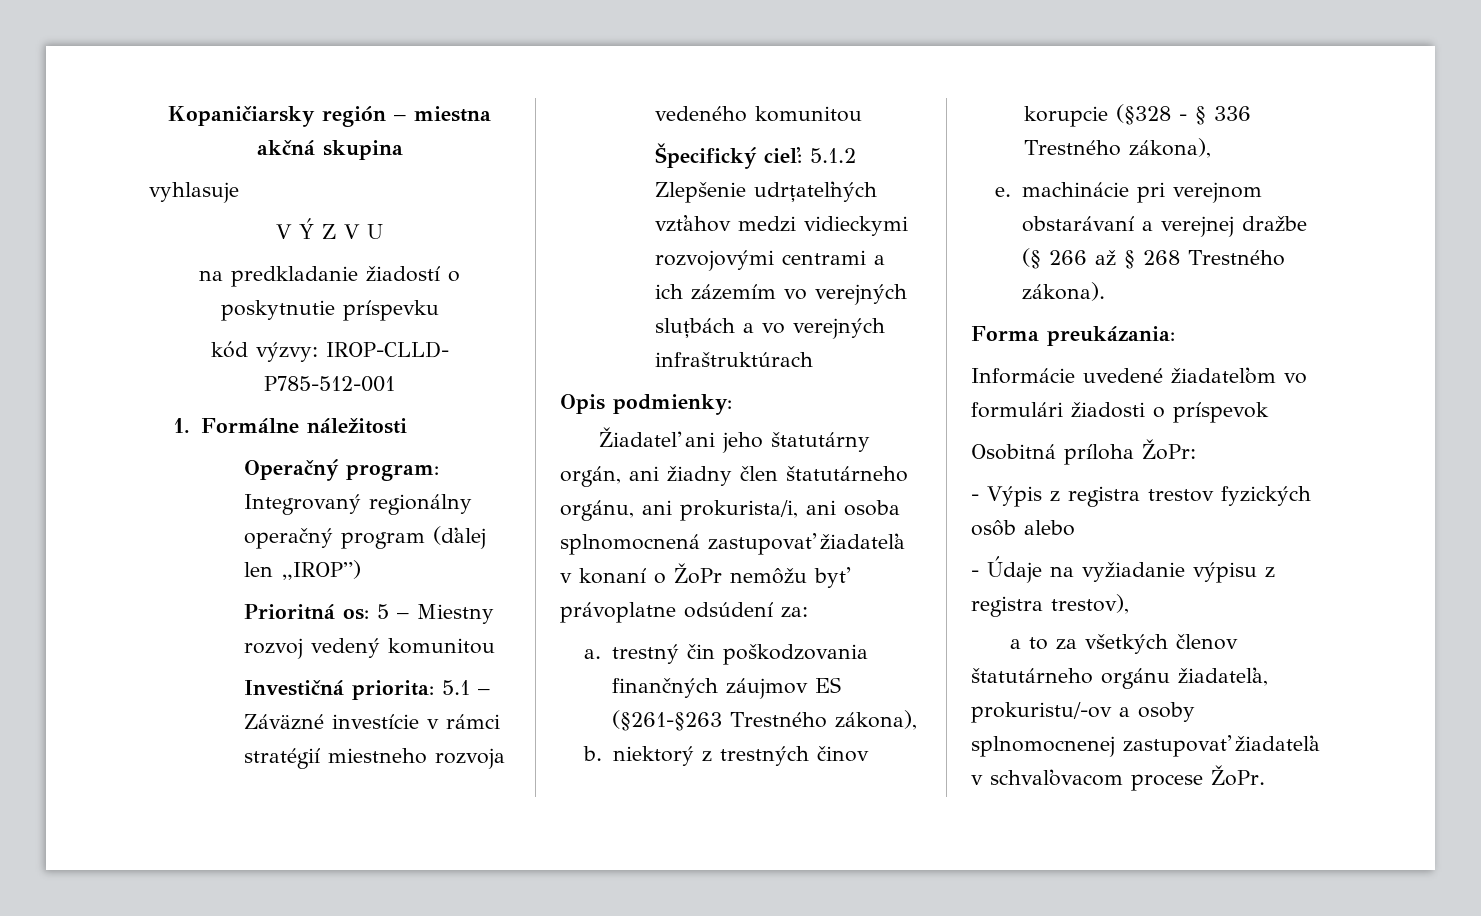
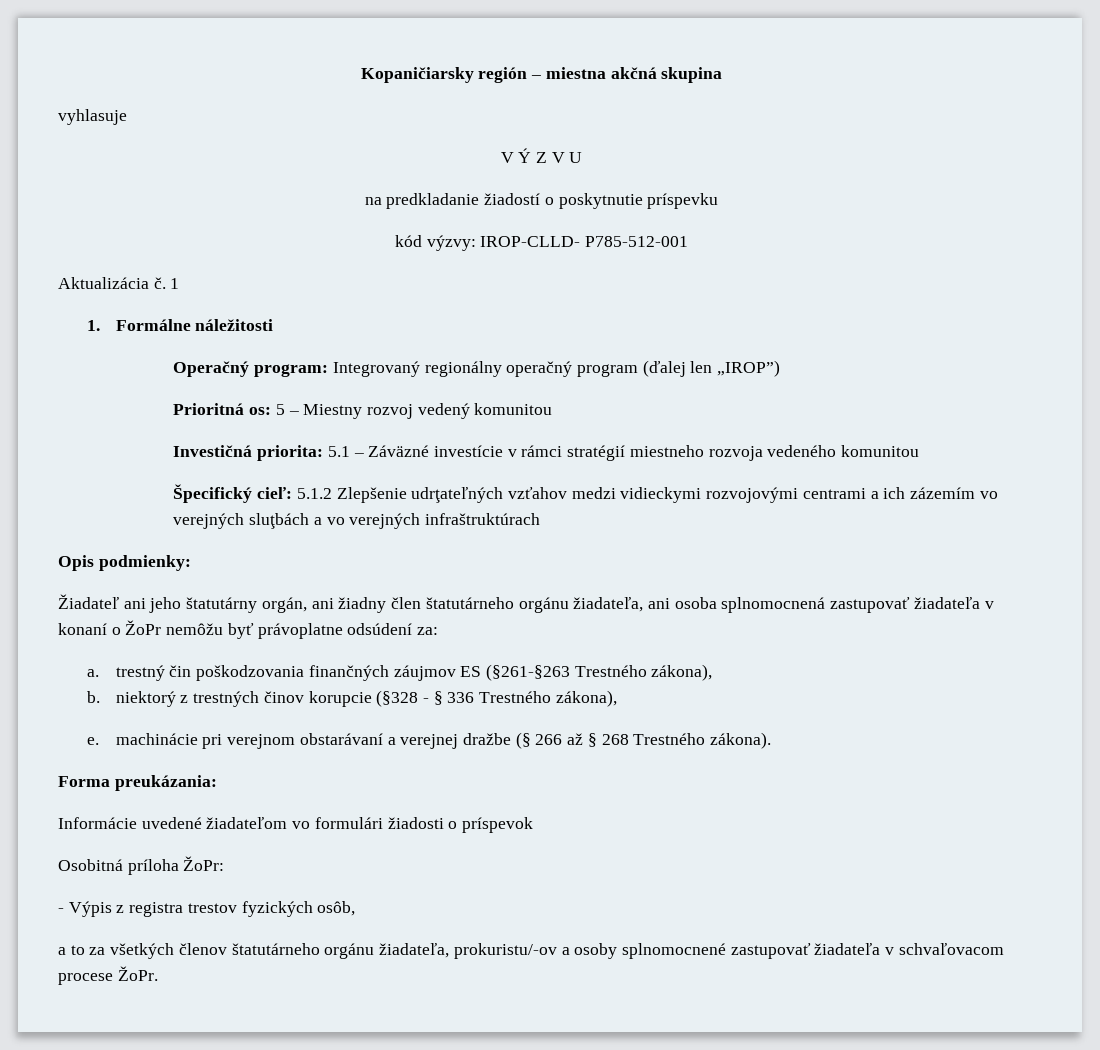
(395, 384) none -> [58,277,180,289] // Aktualizácia č. 1
[560,500,798,521] orgánu, ani prokurista/i, -> [518,597,644,613] orgánu žiadateľa,
[971,520,1075,536] [971,556,1275,583] [971,594,1129,617] osôb alebo // - Údaje na vyžiadanie výpisu z registra trestov), -> [317,901,356,916] osôb,
[971,736,1115,757] splnomocnenej -> [621,943,726,959] splnomocnené

